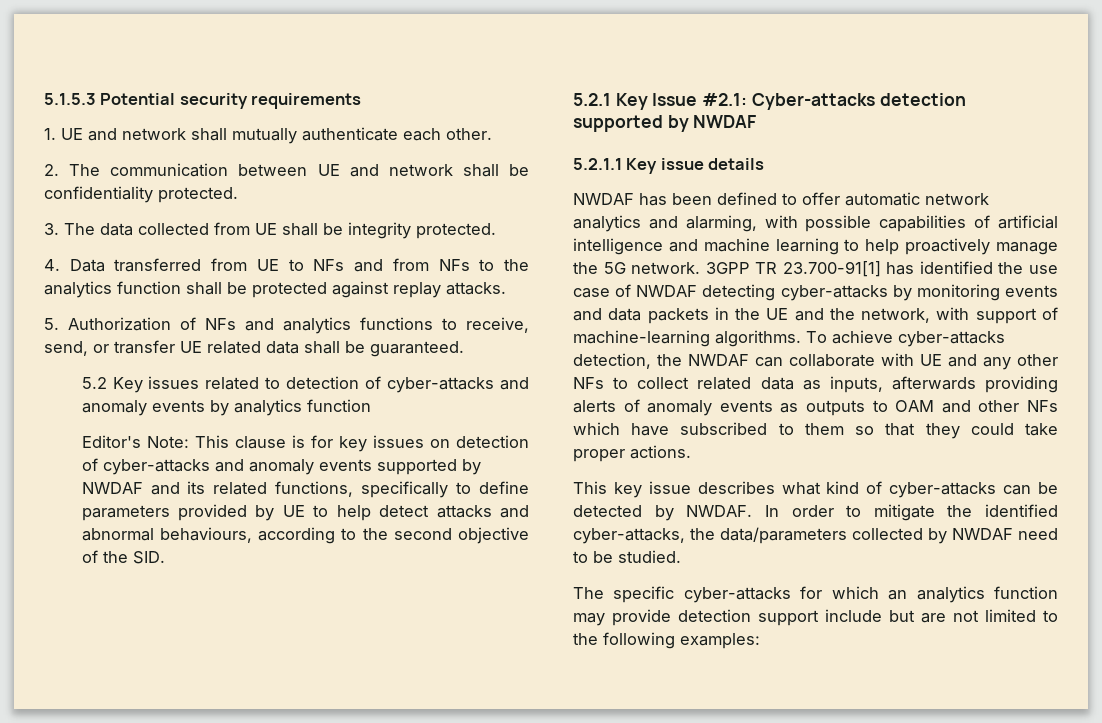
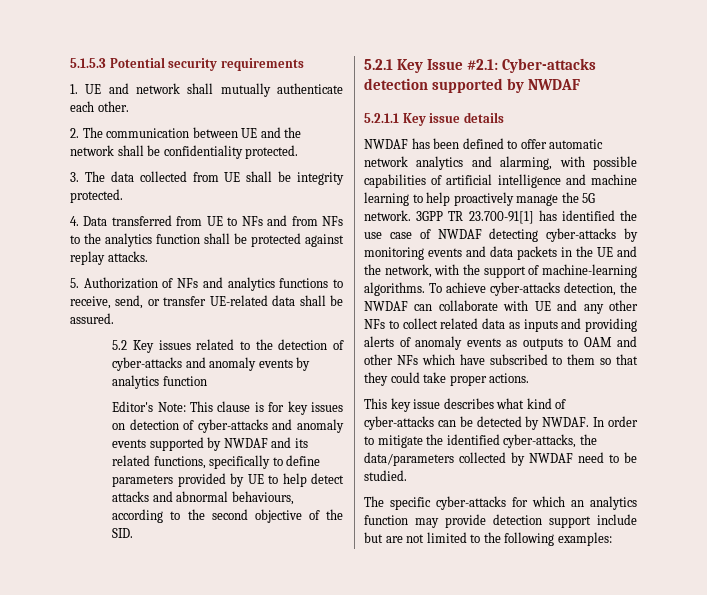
(379, 170) none -> [284,127,302,138] the
[180,341,261,354] UE related -> [209,295,268,306] UE-related
[370,341,464,357] guaranteed. -> [70,313,114,324] assured.
(281, 383) none -> [255,339,273,350] the
(970, 313) none -> [463,264,480,275] the
[829,376,976,393] inputs, afterwards -> [523,318,582,332] inputs and

